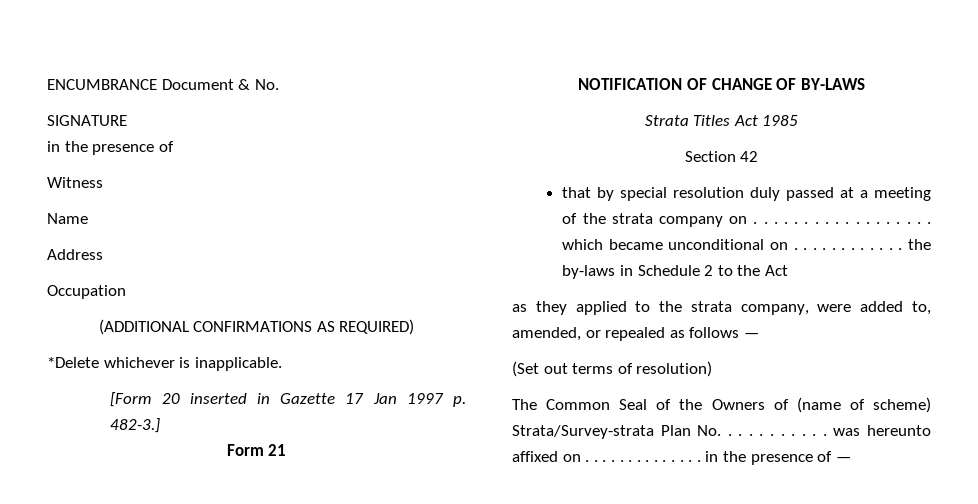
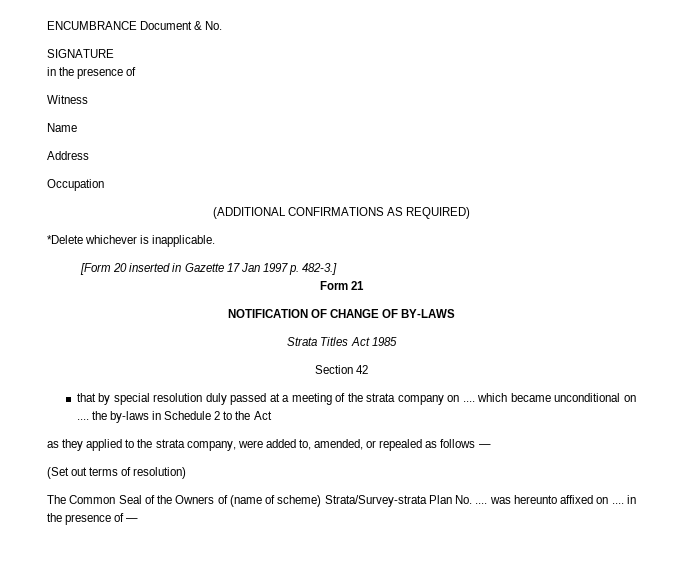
[753,222,931,224] [562,239,903,250] . . . . . . . . . . . . . . . . . . which became unconditional on . . . . . . . . . . . . -> [462,393,636,402] [76,419,89,420] .... which became unconditional on ....
[727,425,931,436] [512,451,701,462] . . . . . . . . . . was hereunto affixed on . . . . . . . . . . . . . . -> [475,495,624,504] .... was hereunto affixed on ....

